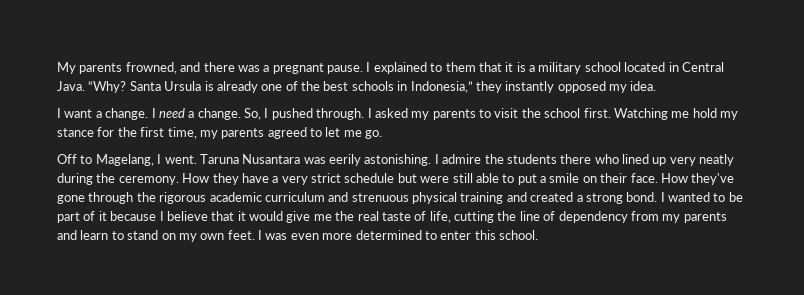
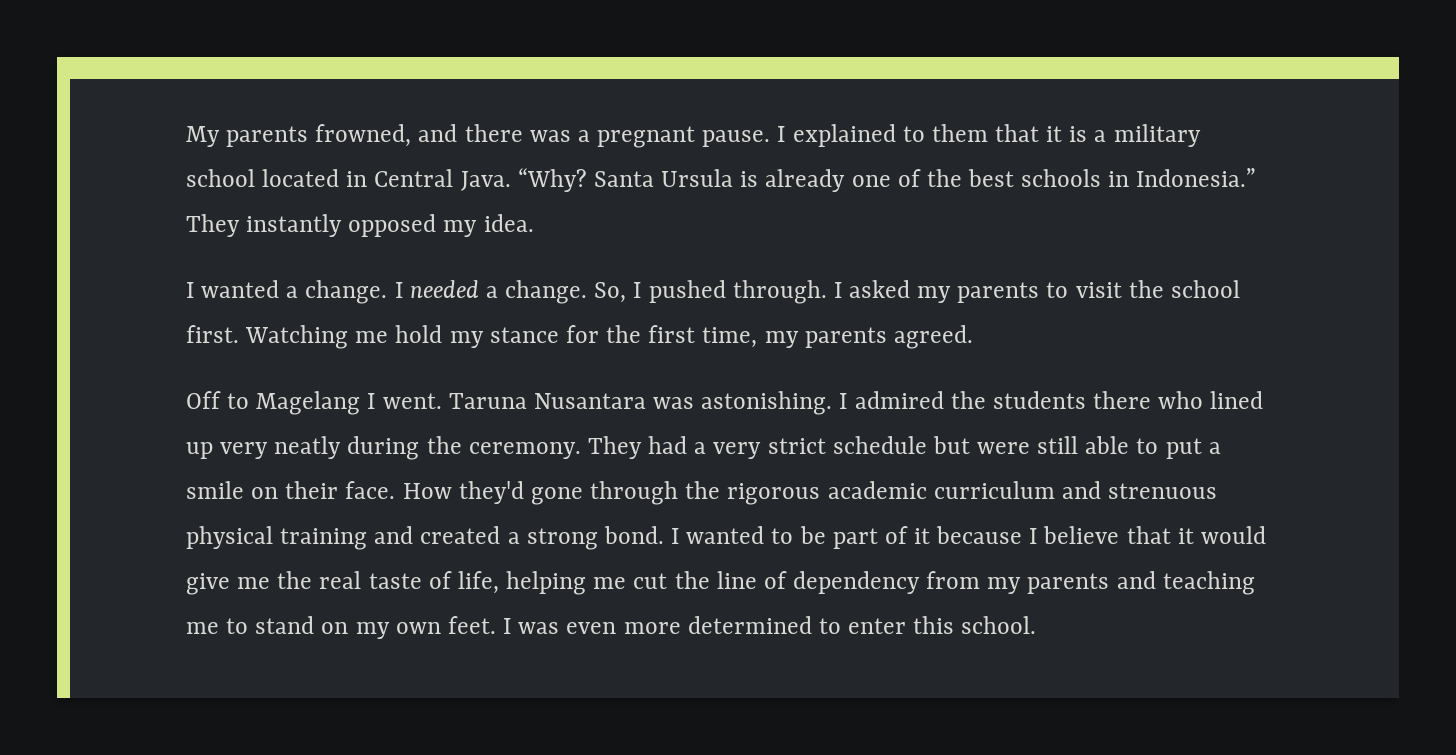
[410,81,502,93] Indonesia,” they -> [1136,168,1257,187] [186,214,240,237] Indonesia.” They
[64,109,93,118] want -> [201,280,280,298] wanted
[158,108,185,118] need -> [409,280,479,298] needed
[267,127,383,139] agreed to let me go. -> [893,325,973,349] agreed.
[95,154,154,166] Magelang, -> [256,391,361,415] Magelang
[329,154,361,166] eerily -> (695, 403) none
[442,154,482,164] admire -> [854,391,944,409] admired
[182,173,269,185] How they have -> [587,436,688,459] They had
[691,173,735,185] they've -> [458,481,524,504] they'd
[454,211,494,223] cutting -> [506,571,668,595] helping me cut
[80,230,109,240] learn -> [1162,571,1255,595] [186,622,219,634] teaching me

